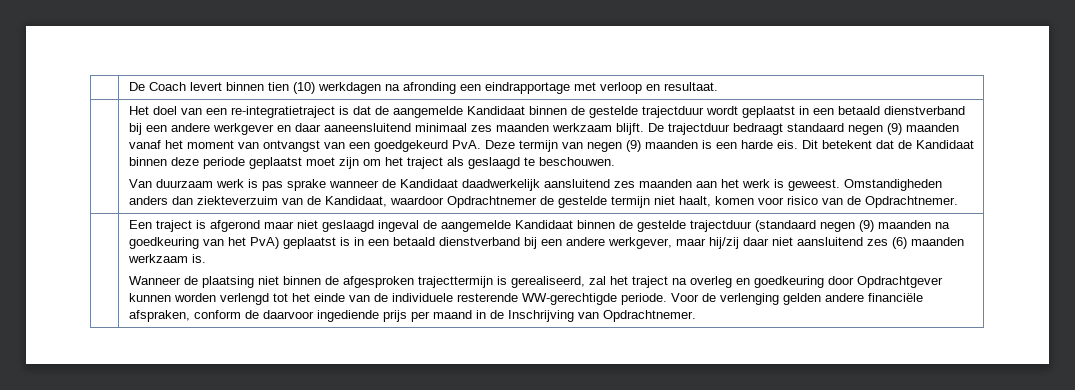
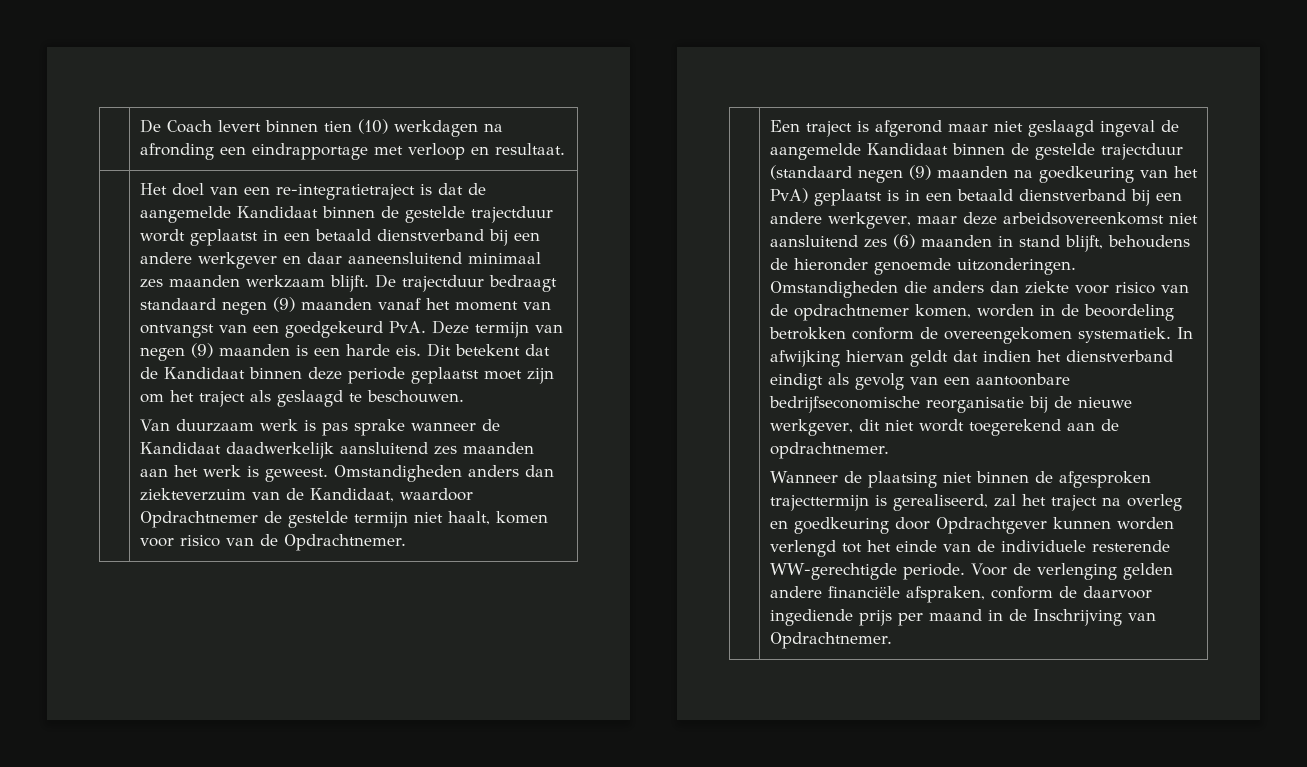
[708,237,769,249] hij/zij daar -> [962,212,1164,225] deze arbeidsovereenkomst
[127,254,206,263] werkzaam is. -> [997,235,1190,252] [769,258,1076,275] [769,281,1189,298] [769,304,1174,321] [768,327,1193,344] [769,350,1173,367] [769,373,1070,390] [768,396,1132,413] [769,419,1119,436] [769,442,890,459] in stand blijft, behoudens de hieronder genoemde uitzonderingen. Omstandigheden die anders dan ziekte voor risico van de opdrachtnemer komen, worden in de beoordeling betrokken conform de overeengekomen systematiek. In afwijking hiervan geldt dat indien het dienstverband eindigt als gevolg van een aantoonbare bedrijfseconomische reorganisatie bij de nieuwe werkgever, dit niet wordt toegerekend aan de opdrachtnemer.

